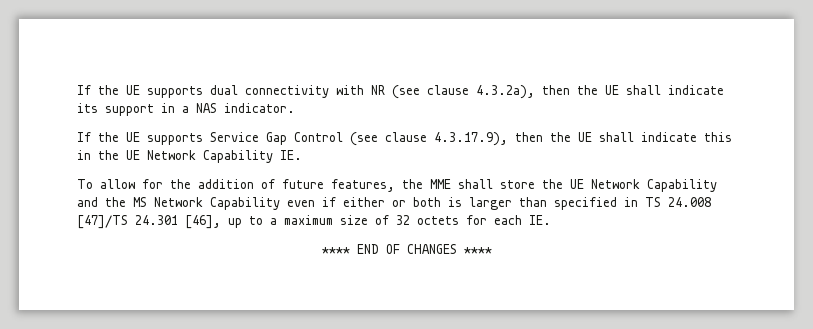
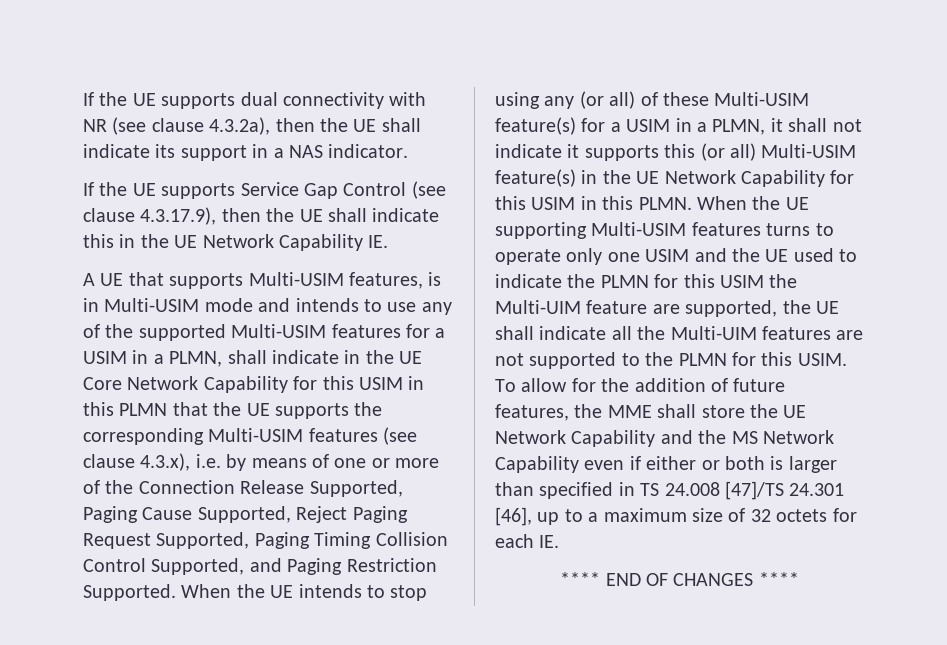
(302, 155) none -> [83,272,442,289] [83,298,452,315] [83,324,446,341] [83,350,423,367] [83,376,425,393] [83,402,383,419] [83,427,418,445] [83,453,440,471] [83,480,403,497] [83,506,408,523] [83,532,448,549] [83,558,437,575] [83,584,428,601] [495,91,810,109] [495,117,862,135] [495,143,857,161] [495,169,855,187] [495,196,809,210] [495,222,834,239] [495,248,858,265] [495,274,798,288] [495,300,839,317] [495,326,864,340] [495,352,847,369] A UE that supports Multi-USIM features, is in Multi-USIM mode and intends to use any of the supported Multi-USIM features for a USIM in a PLMN, shall indicate in the UE Core Network Capability for this USIM in this PLMN that the UE supports the corresponding Multi-USIM features (see clause 4.3.x), i.e. by means of one or more of the Connection Release Supported, Paging Cause Supported, Reject Paging Request Supported, Paging Timing Collision Control Supported, and Paging Restriction Supported. When the UE intends to stop using any (or all) of these Multi-USIM feature(s) for a USIM in a PLMN, it shall not indicate it supports this (or all) Multi-USIM feature(s) in the UE Network Capability for this USIM in this PLMN. When the UE supporting Multi-USIM features turns to operate only one USIM and the UE used to indicate the PLMN for this USIM the Multi-UIM feature are supported, the UE shall indicate all the Multi-UIM features are not supported to the PLMN for this USIM.

